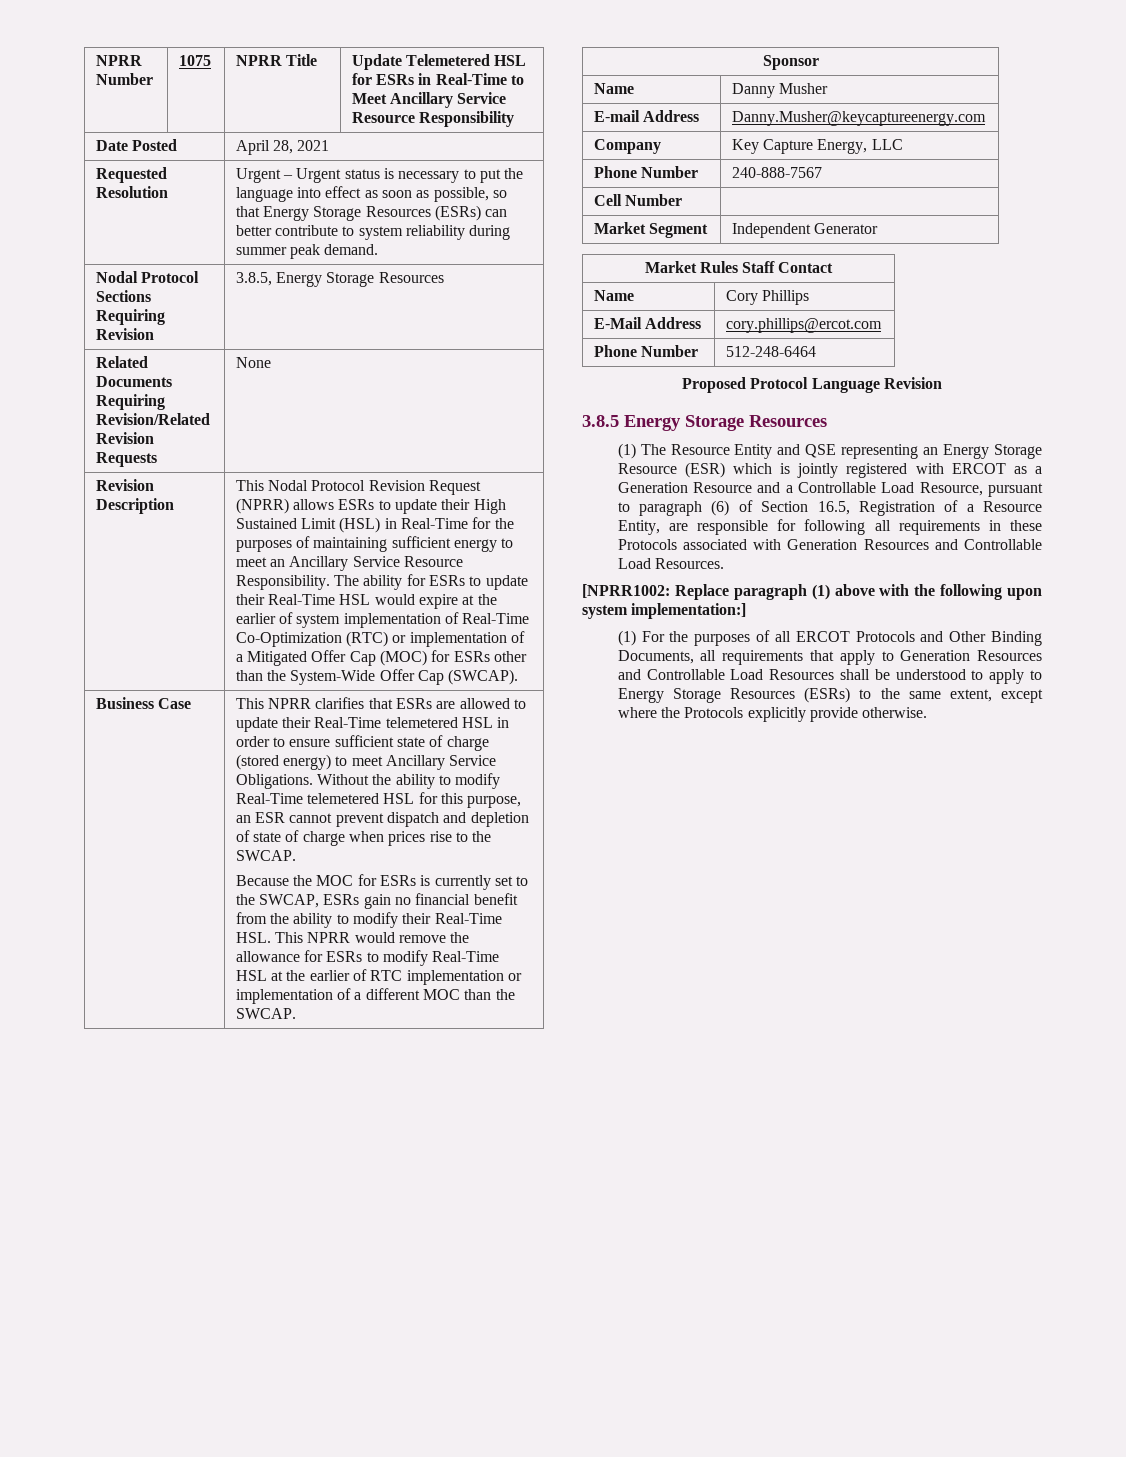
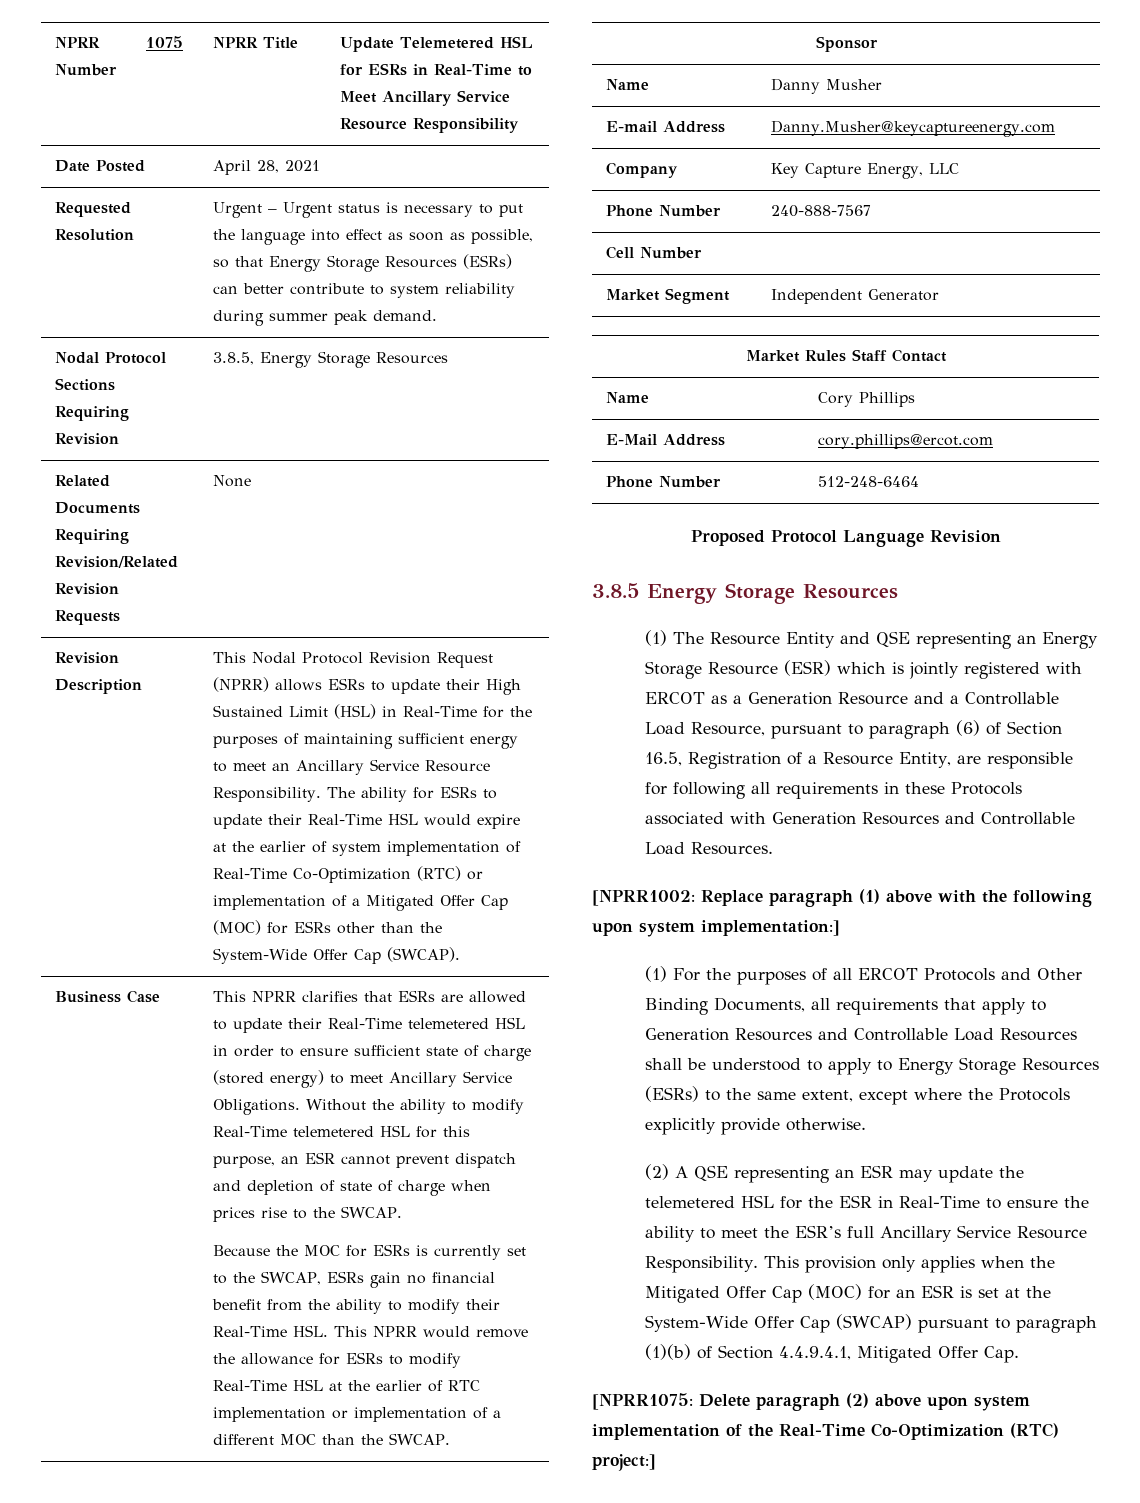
(928, 712) none -> [645,1164,1025,1183] [645,1195,1090,1209] [645,1225,1088,1242] [645,1256,1056,1273] [645,1284,1052,1303] [645,1314,1098,1333] [645,1344,1020,1363] [592,1393,1030,1411] [592,1423,1059,1440] [592,1454,656,1471] // (2) A QSE representing an ESR may update the telemetered HSL for the ESR in Real-Time to ensure the ability to meet the ESR’s full Ancillary Service Resource Responsibility. This provision only applies when the Mitigated Offer Cap (MOC) for an ESR is set at the System-Wide Offer Cap (SWCAP) pursuant to paragraph (1)(b) of Section 4.4.9.4.1, Mitigated Offer Cap. // [NPRR1075: Delete paragraph (2) above upon system implementation of the Real-Time Co-Optimization (RTC) project:]

